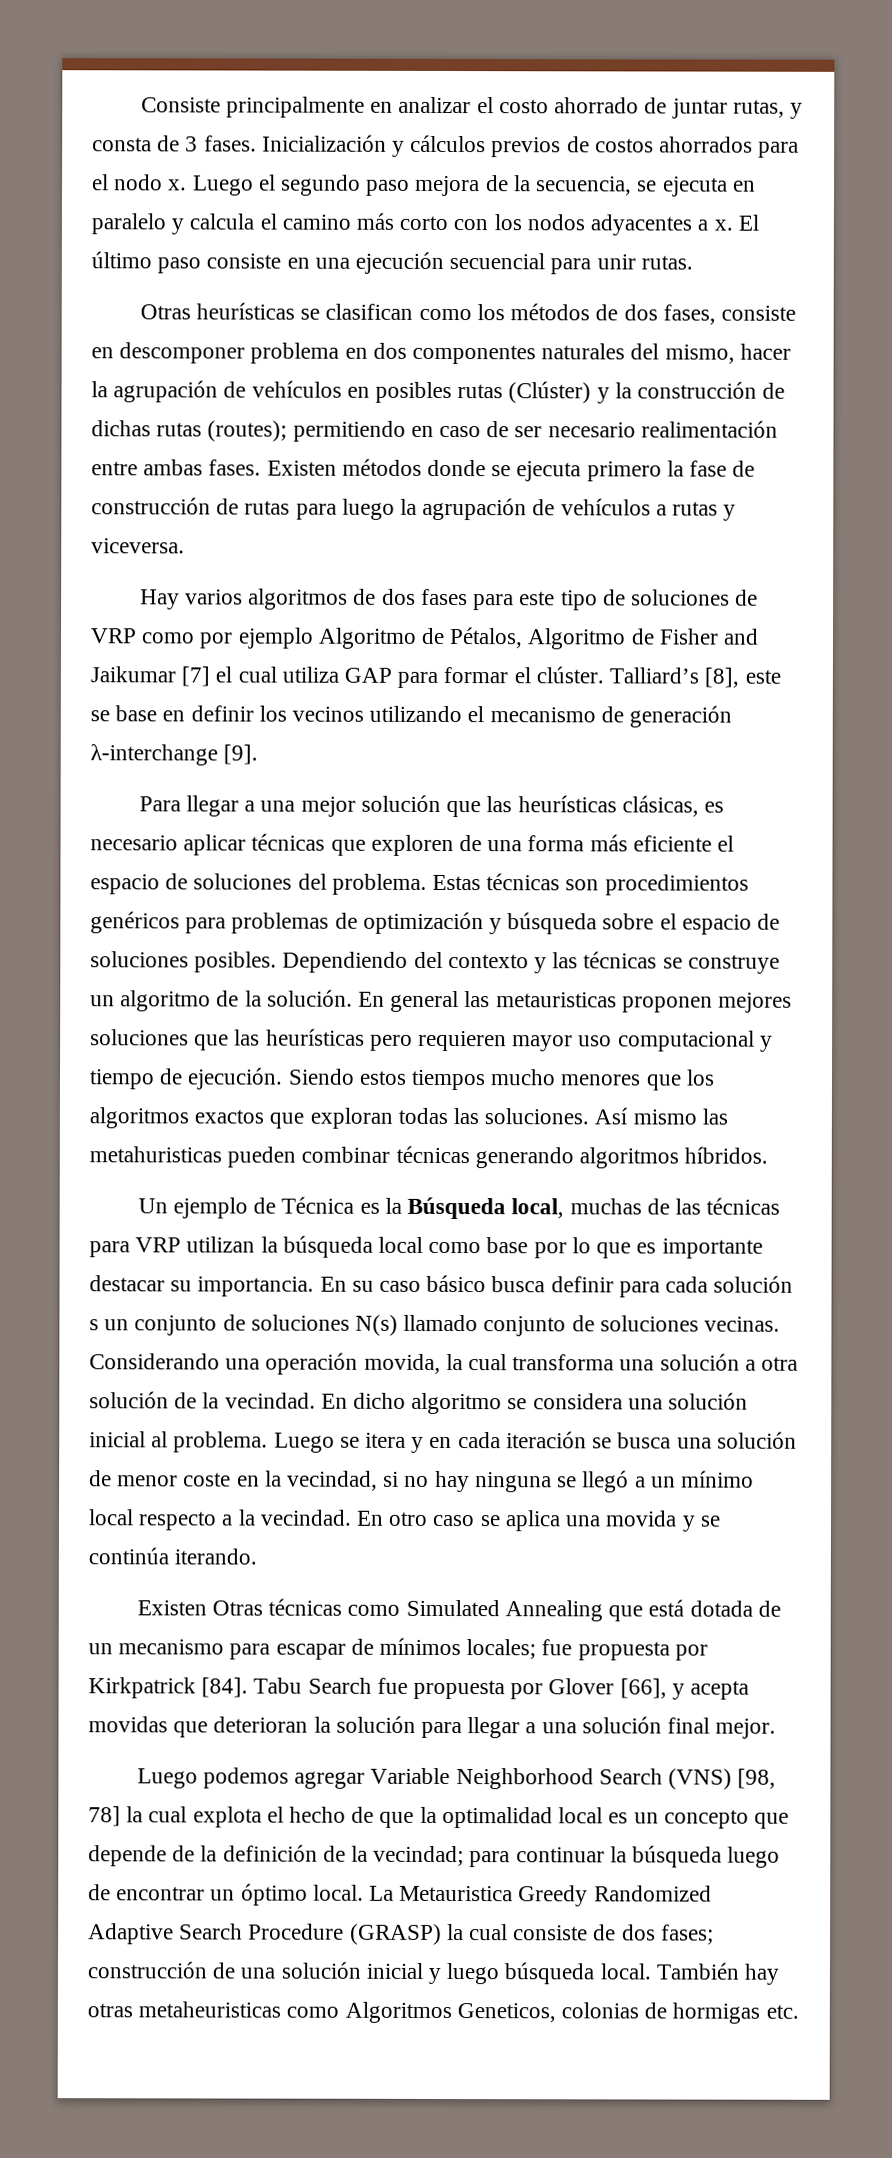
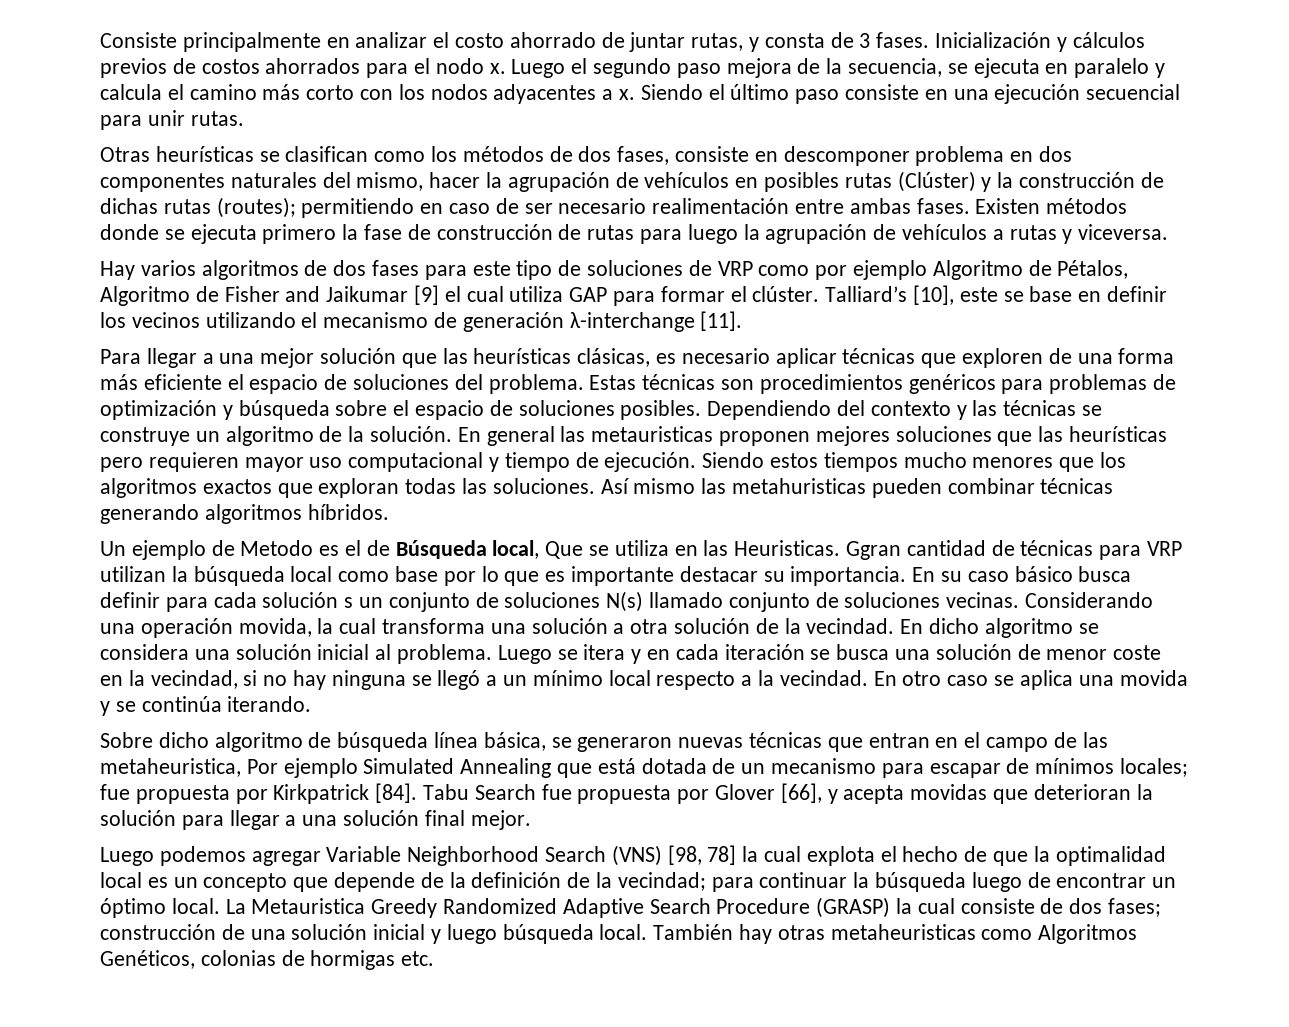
[737,214,759,231] El -> [640,84,725,100] Siendo el
[181,666,211,687] [7] -> [414,285,440,305] [9]
[704,667,740,688] [8], -> [913,285,955,305] [10],
[223,744,259,765] [9]. -> [700,311,743,331] [11].
[281,1196,701,1220] Técnica es la Búsqueda local, muchas de las -> [240,540,1015,560] Metodo es el de Búsqueda local, Que se utiliza en las Heuristicas. Ggran cantidad de
[136,1598,401,1616] Existen Otras técnicas como -> [100,732,1108,752] [100,758,358,778] Sobre dicho algoritmo de búsqueda línea básica, se generaron nuevas técnicas que entran en el campo de las metaheuristica, Por ejemplo
[456,2003,556,2023] Geneticos, -> [100,950,195,969] Genéticos,

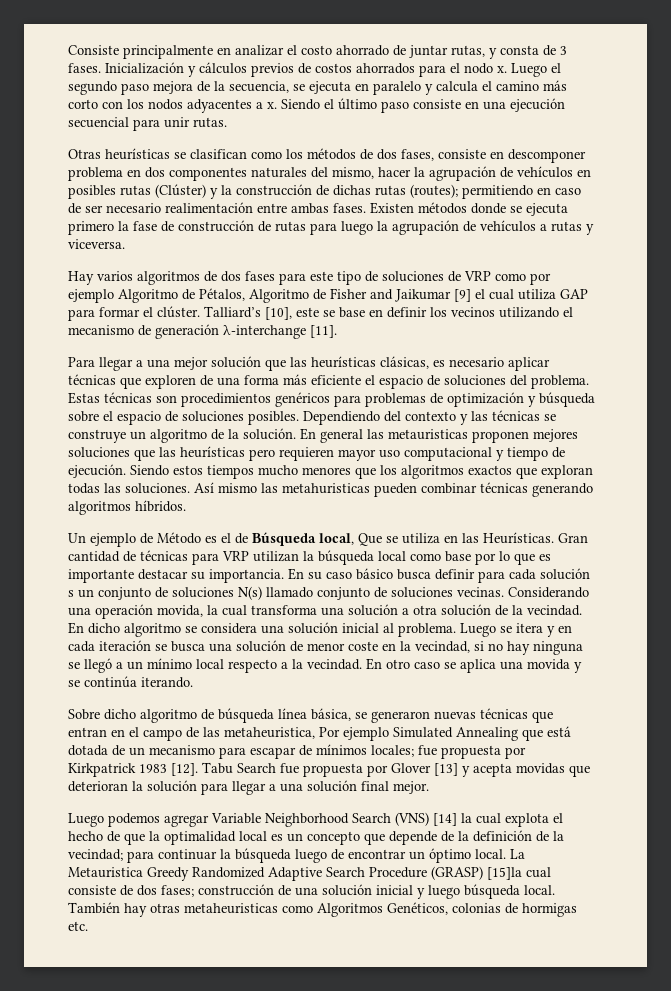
[240,540,314,556] Metodo -> [157,532,201,544] Método
[734,540,902,560] Heuristicas. Ggran -> [483,532,588,544] Heurísticas. Gran
[375,783,418,803] [84]. -> [139,763,198,776] 1983 [12].
[780,783,822,803] [66], -> [434,763,458,776] [13]
[667,845,737,865] [98, 78] -> [433,813,457,826] [14]
[896,898,913,914] la -> [487,867,522,880] [15]la

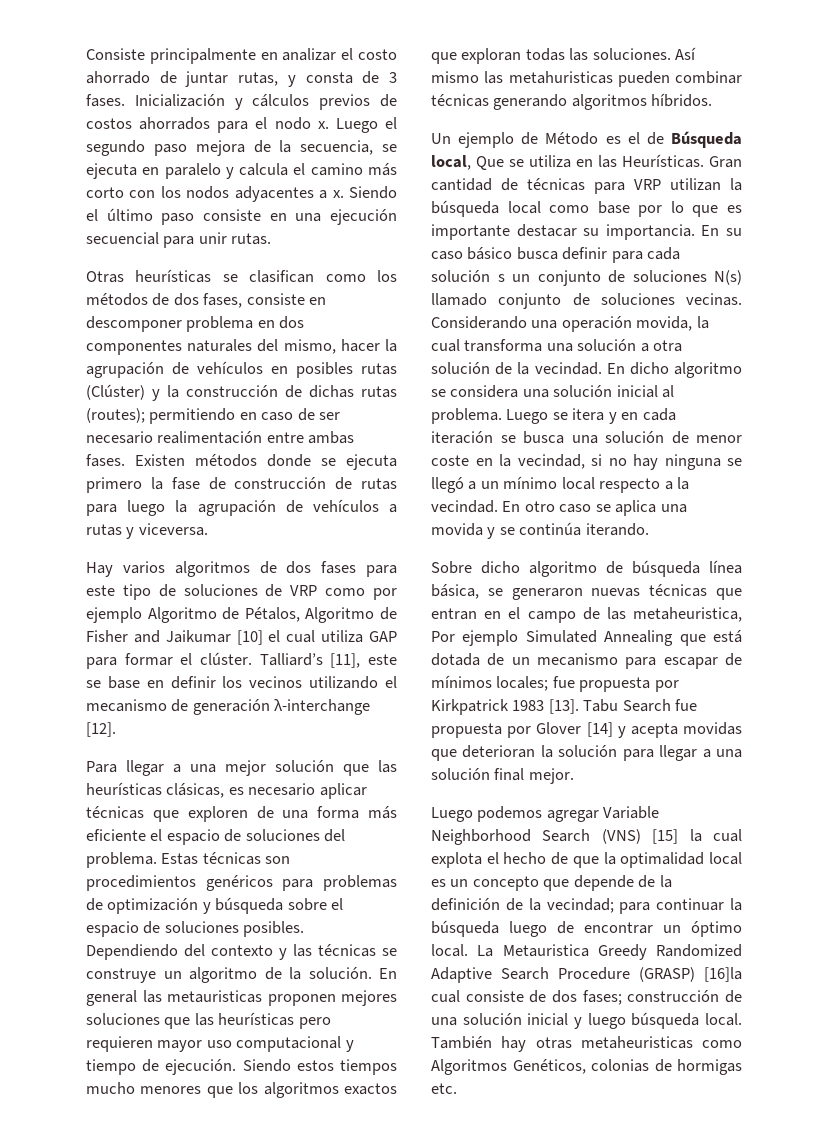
[454,289,471,302] [9] -> [236,630,263,645] [10]
[265,307,292,320] [10], -> [330,653,361,668] [11],
[310,325,337,338] [11]. -> [86,722,116,737] [12].
[171,763,198,776] [12]. -> [548,699,579,714] [13].
[434,763,458,776] [13] -> [586,722,613,737] [14]
[433,813,457,826] [14] -> [652,829,679,844] [15]
[487,867,522,880] [15]la -> [704,967,742,982] [16]la

